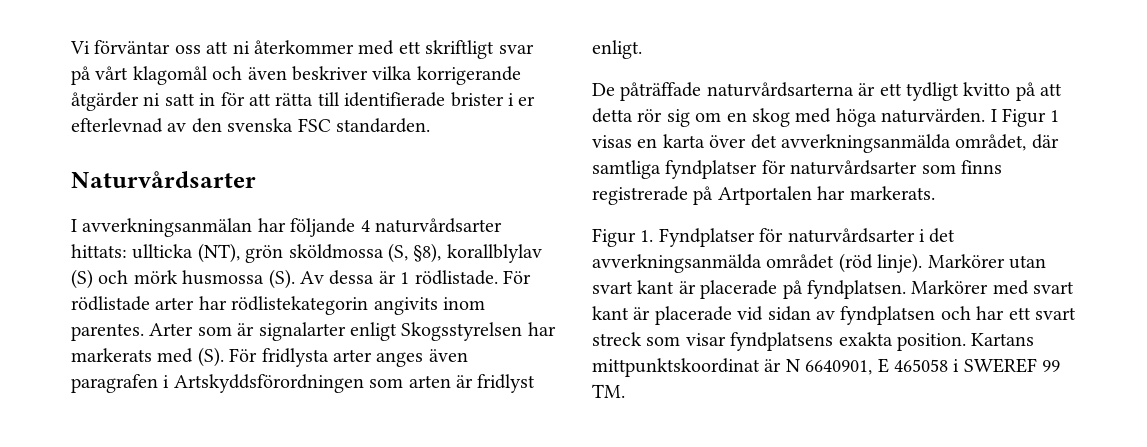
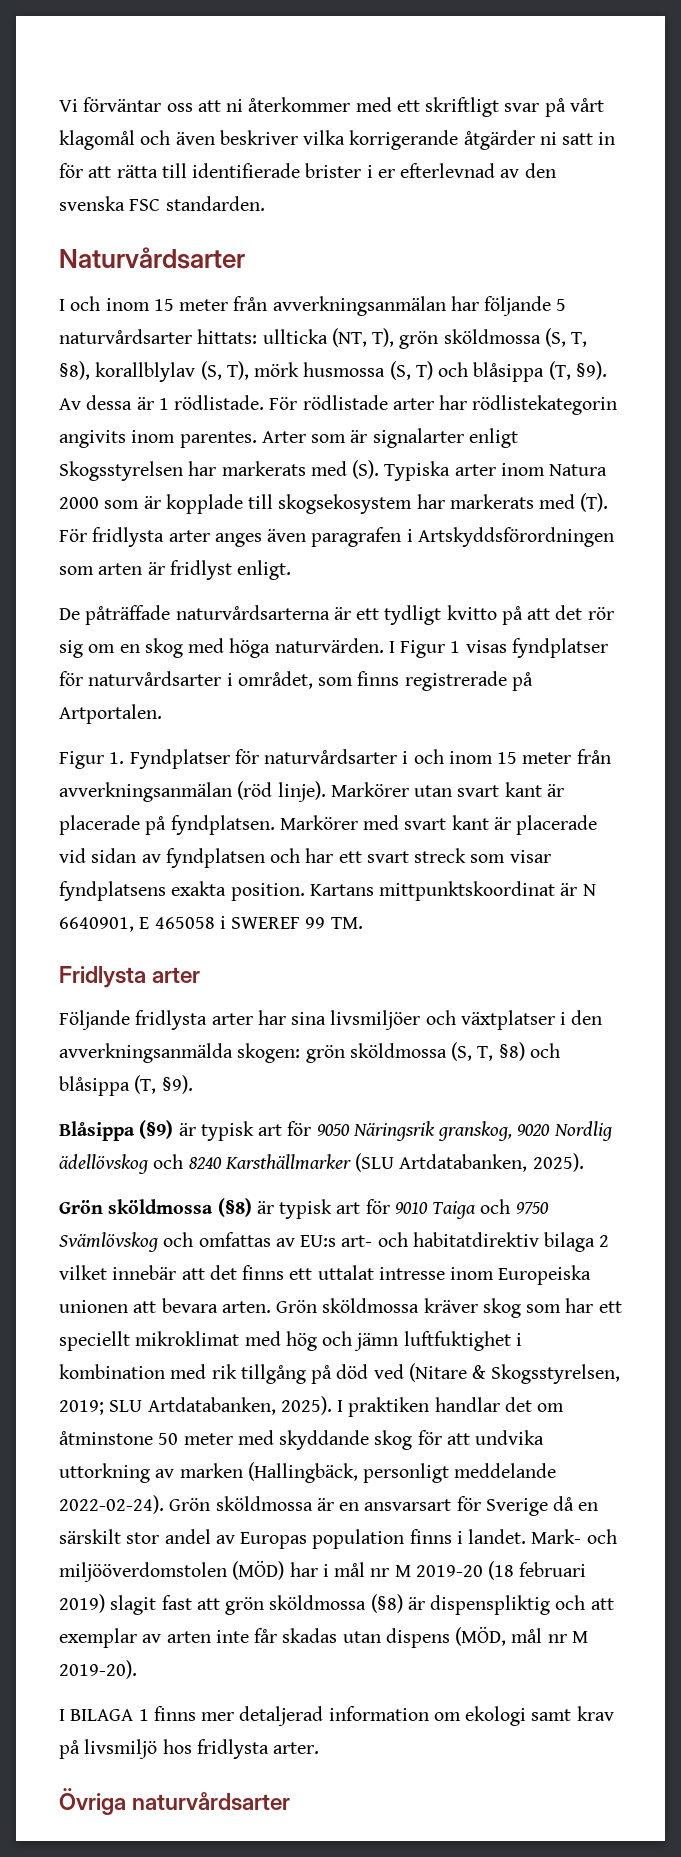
(77, 225) none -> [70,296,268,311] och inom 15 meter från
[360,220,370,232] 4 -> [556,299,567,311] 5
[197,243,408,263] (NT), grön sköldmossa (S, -> [331,328,588,349] (NT, T), grön sköldmossa (S, T,
[71,269,295,289] (S) och mörk husmossa (S). -> [200,361,607,382] (S, T), mörk husmossa (S, T) och blåsippa (T, §9).
(224, 357) none -> [384,461,608,481] [59,493,609,514] Typiska arter inom Natura 2000 som är kopplade till skogsekosystem har markerats med (T).
[592,108,633,123] detta -> [555,605,583,620] det
[637,134,1059,153] [592,160,661,179] en karta över det avverkningsanmälda området, där samtliga -> (507, 646) none
(918, 167) none -> [226,671,313,689] i området,
[717,186,935,205] Artportalen har markerats. -> [59,704,162,724] Artportalen.
[929,228,956,243] [592,254,835,273] det avverkningsanmälda området -> [413,749,611,764] [59,782,232,802] och inom 15 meter från avverkningsanmälan
(625, 391) none -> [59,966,201,988] [59,1010,603,1030] [59,1042,560,1063] [59,1075,193,1096] [59,1120,612,1141] [59,1153,584,1174] [59,1198,549,1219] [59,1232,610,1252] [59,1265,592,1285] [59,1298,622,1318] [59,1331,522,1351] [59,1363,621,1384] [59,1396,565,1417] [59,1430,545,1450] [59,1462,557,1483] [59,1495,599,1516] [59,1529,617,1549] [59,1560,587,1582] [59,1594,614,1615] [59,1626,588,1648] [59,1660,137,1679] [59,1706,614,1726] [59,1739,320,1759] [59,1788,291,1815] // Fridlysta arter // Följande fridlysta arter har sina livsmiljöer och växtplatser i den avverkningsanmälda skogen: grön sköldmossa (S, T, §8) och blåsippa (T, §9). // Blåsippa (§9) är typisk art för 9050 Näringsrik granskog, 9020 Nordlig ädellövskog och 8240 Karsthällmarker (SLU Artdatabanken, 2025). // Grön sköldmossa (§8) är typisk art för 9010 Taiga och 9750 Svämlövskog och omfattas av EU:s art- och habitatdirektiv bilaga 2 vilket innebär att det finns ett uttalat intresse inom Europeiska unionen att bevara arten. Grön sköldmossa kräver skog som har ett speciellt mikroklimat med hög och jämn luftfuktighet i kombination med rik tillgång på död ved (Nitare & Skogsstyrelsen, 2019; SLU Artdatabanken, 2025). I praktiken handlar det om åtminstone 50 meter med skyddande skog för att undvika uttorkning av marken (Hallingbäck, personligt meddelande 2022-02-24). Grön sköldmossa är en ansvarsart för Sverige då en särskilt stor andel av Europas population finns i landet. Mark- och miljööverdomstolen (MÖD) har i mål nr M 2019-20 (18 februari 2019) slagit fast att grön sköldmossa (§8) är dispenspliktig och att exemplar av arten inte får skadas utan dispens (MÖD, mål nr M 2019-20). // I BILAGA 1 finns mer detaljerad information om ekologi samt krav på livsmiljö hos fridlysta arter. // Övriga naturvårdsarter

